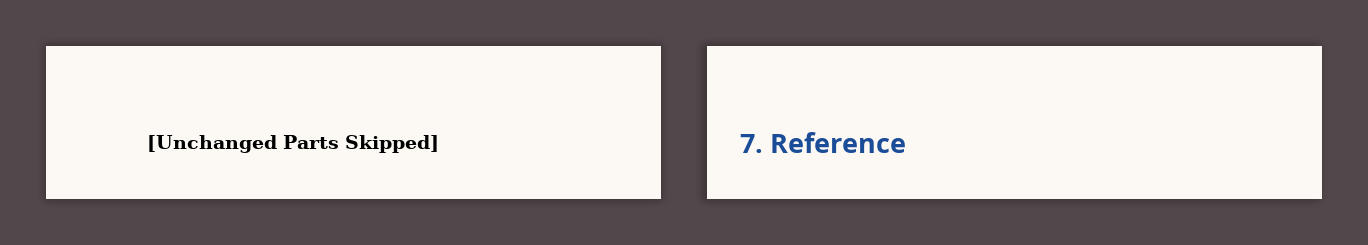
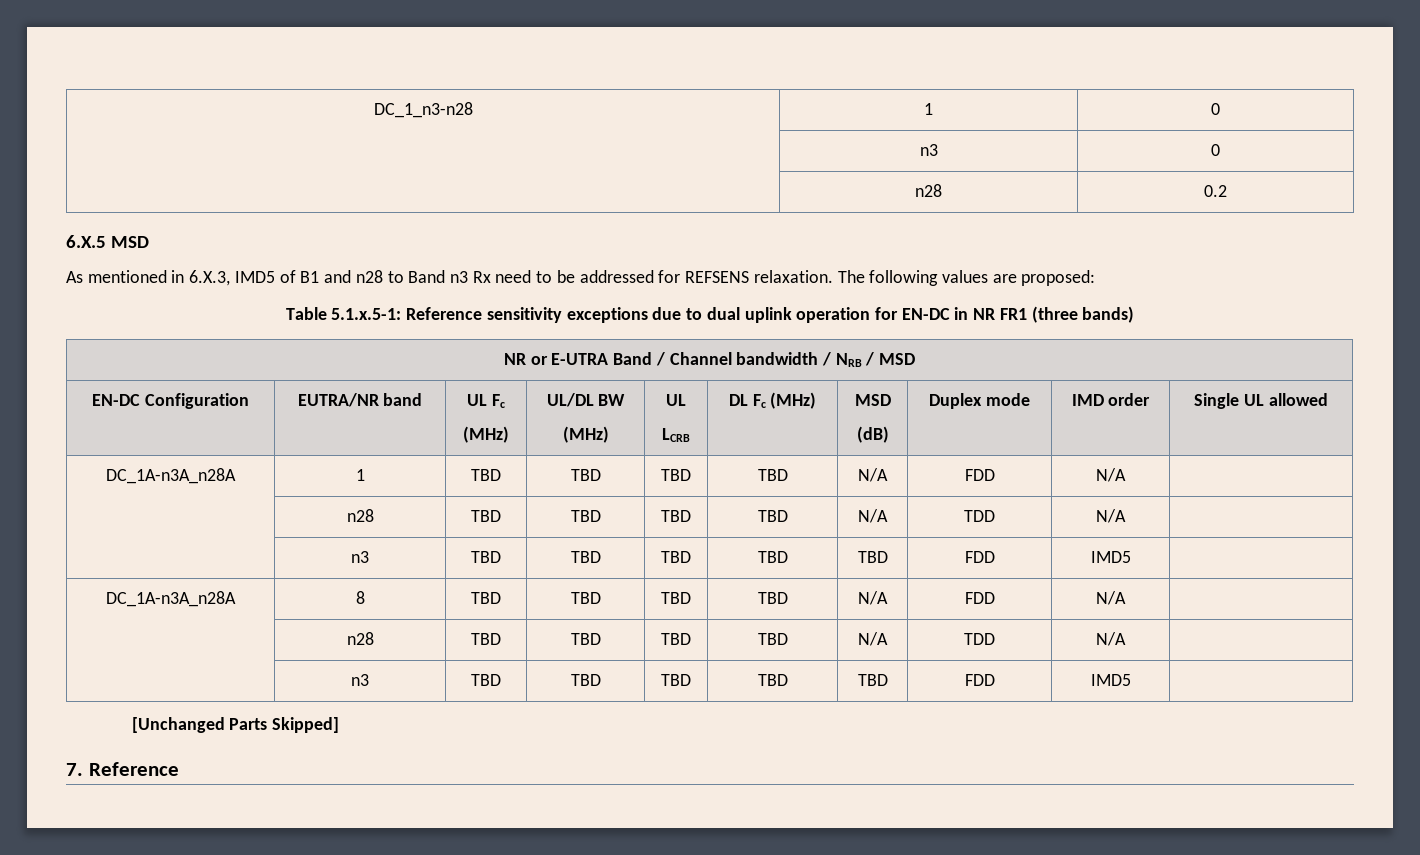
(147, 144) none -> [373,102,473,118] [924,103,933,115] [1211,103,1220,115] [919,144,938,156] [1211,144,1220,156] [915,184,942,197] [1204,185,1227,197] [66,235,149,248] [66,270,1096,286] [285,306,1135,323] [503,352,916,367] [92,393,249,409] [297,393,423,407] [467,394,505,408] [463,426,509,443] [546,393,626,407] [562,426,609,443] [666,394,686,406] [662,428,690,442] [728,392,817,409] [854,394,891,406] [856,426,889,443] [929,393,1030,409] [1071,393,1151,406] [1194,393,1328,409] [106,468,236,484] [355,469,365,481] [471,469,501,481] [570,469,601,481] [661,469,691,481] [757,469,788,481] [858,468,888,482] [964,469,995,481] [1096,468,1126,482] [346,509,374,522] [471,510,501,522] [570,510,601,522] [661,510,691,522] [757,510,788,522] [858,509,888,523] [964,510,995,522] [1096,509,1126,523] [351,551,370,563] [471,551,501,563] [570,551,601,563] [661,551,691,563] [757,551,788,563] [857,551,888,563] [964,551,995,563] [1090,551,1131,563] [106,591,236,607] [355,591,365,604] [471,592,501,604] [570,592,601,604] [661,592,691,604] [757,592,788,604] [858,591,888,605] [964,592,995,604] [1096,591,1126,605] [346,632,374,645] [471,633,501,645] [570,633,601,645] [661,633,691,645] [757,633,788,645] [858,632,888,646] [964,633,995,645] [1096,632,1126,646] [351,674,370,686] [471,674,501,686] [570,674,601,686] [661,674,691,686] [757,674,788,686] [857,674,888,686] [964,674,995,686] [1090,674,1131,686] DC_1_n3-n28 | 1 | 0 // | n3 | 0 // | n28 | 0.2 // 6.X.5 MSD // As mentioned in 6.X.3, IMD5 of B1 and n28 to Band n3 Rx need to be addressed for REFSENS relaxation. The following values are proposed: // Table 5.1.x.5-1: Reference sensitivity exceptions due to dual uplink operation for EN-DC in NR FR1 (three bands) // NR or E-UTRA Band / Channel bandwidth / NRB / MSD // EN-DC Configuration | EUTRA/NR band | UL Fc // (MHz) | UL/DL BW // (MHz) | UL // LCRB | DL Fc (MHz) | MSD // (dB) | Duplex mode | IMD order | Single UL allowed // DC_1A-n3A_n28A | 1 | TBD | TBD | TBD | TBD | N/A | FDD | N/A | // | n28 | TBD | TBD | TBD | TBD | N/A | TDD | N/A | // | n3 | TBD | TBD | TBD | TBD | TBD | FDD | IMD5 | // DC_1A-n3A_n28A | 8 | TBD | TBD | TBD | TBD | N/A | FDD | N/A | // | n28 | TBD | TBD | TBD | TBD | N/A | TDD | N/A | // | n3 | TBD | TBD | TBD | TBD | TBD | FDD | IMD5 | //

